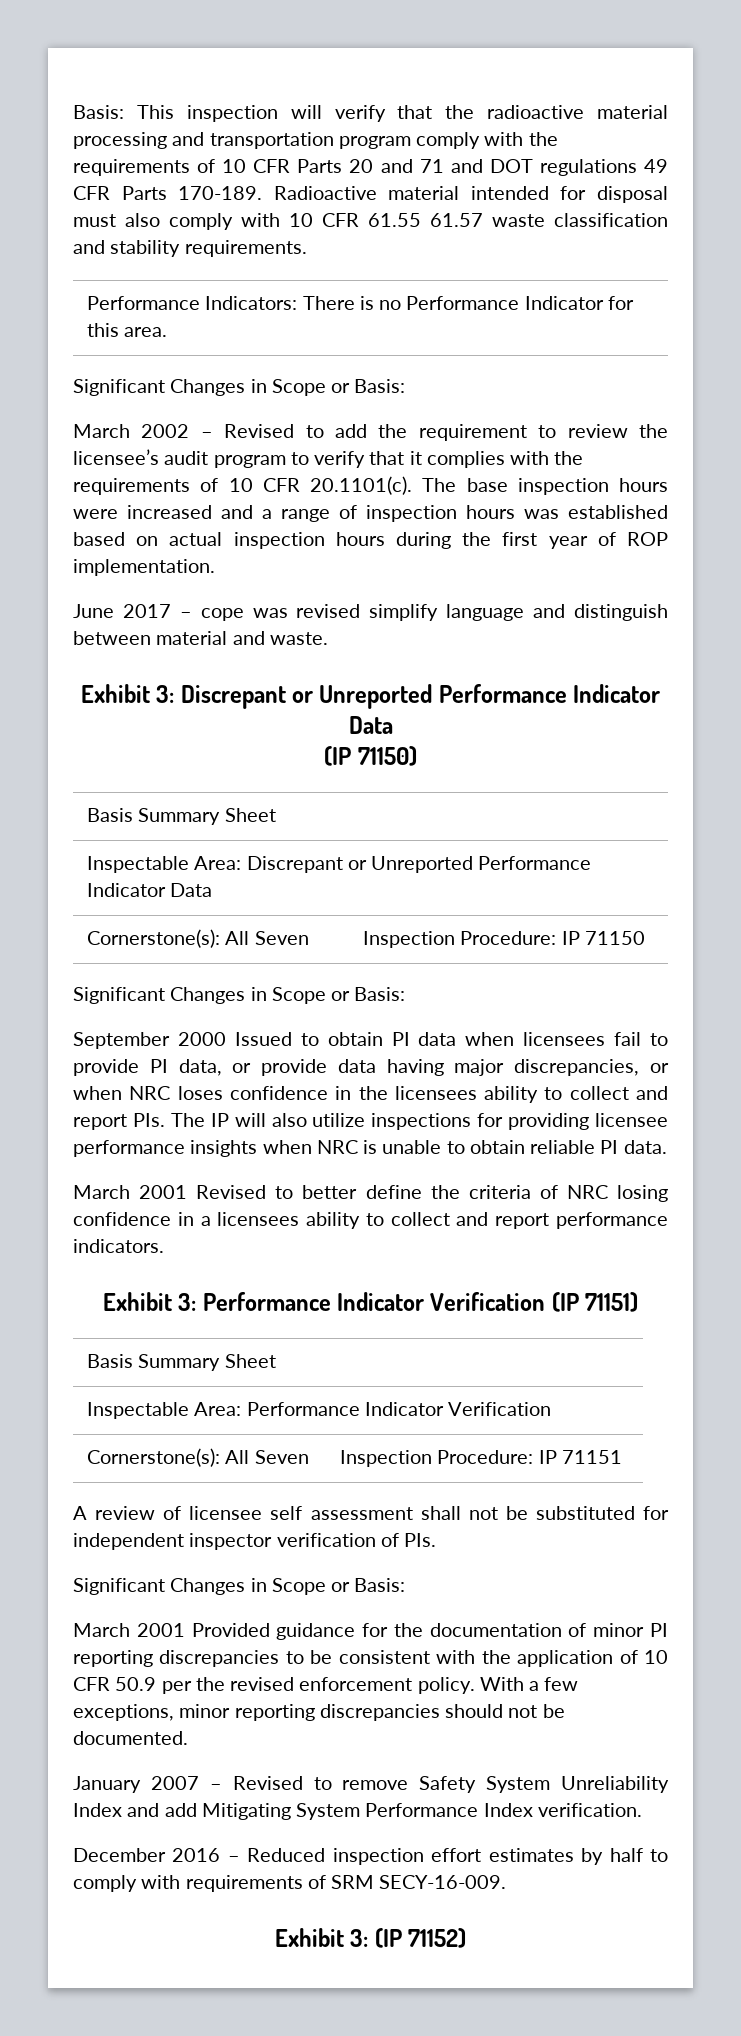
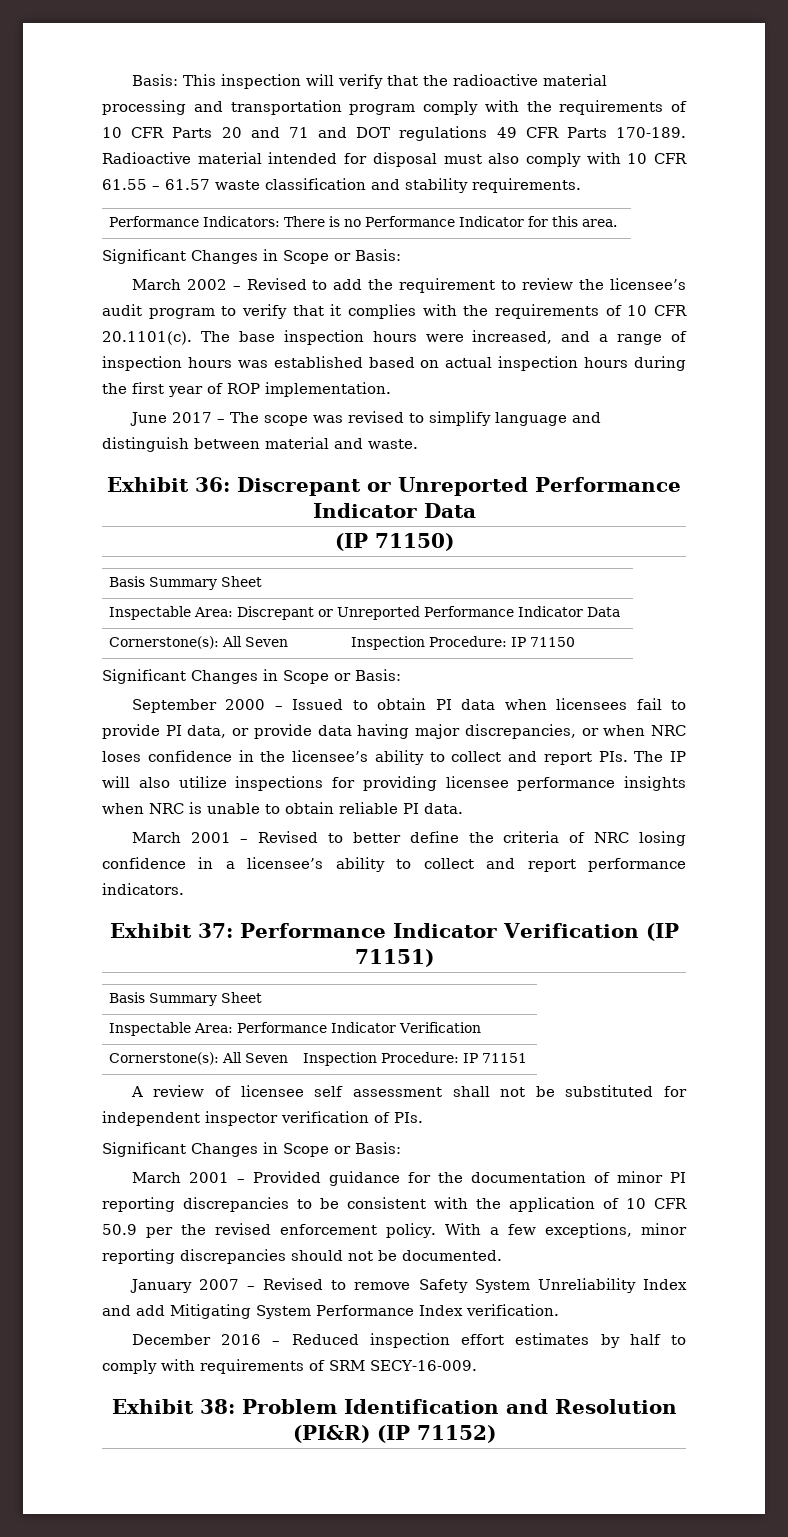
(421, 220) none -> [152,186,160,190] –
[127,505,212,519] increased -> [472,330,553,344] increased,
[200,608,244,621] cope -> [229,412,308,426] The scope
(361, 611) none -> [408,413,424,423] to
[156,685,175,703] 3: -> [195,477,230,492] 36:
(226, 1039) none -> [274,706,283,710] –
[394,1086,477,1100] licensees -> [292,750,368,762] licensee’s
(188, 1192) none -> [240,839,249,843] –
[217,1212,300,1226] licensees -> [247,857,324,869] licensee’s
[178,1293,197,1311] 3: -> [197,923,233,938] 37:
(185, 1630) none -> [236,1179,245,1183] –
[350,1929,369,1947] 3: -> [199,1399,677,1414] [292,1425,370,1443] 38: Problem Identification and Resolution (PI&R)

